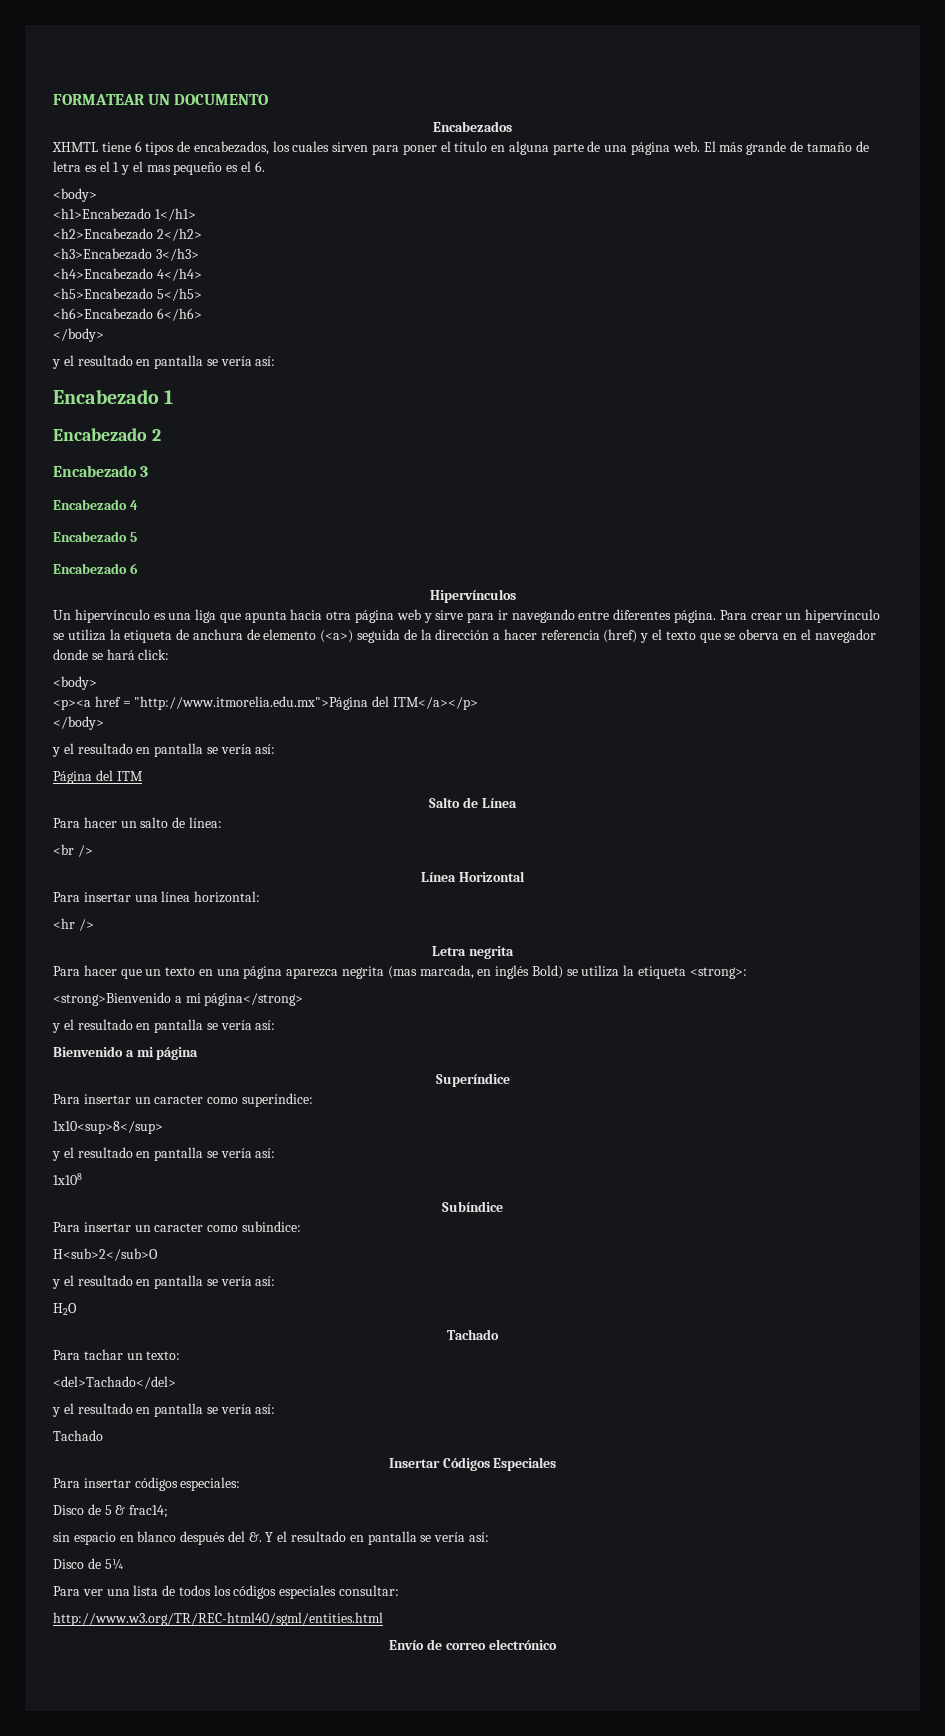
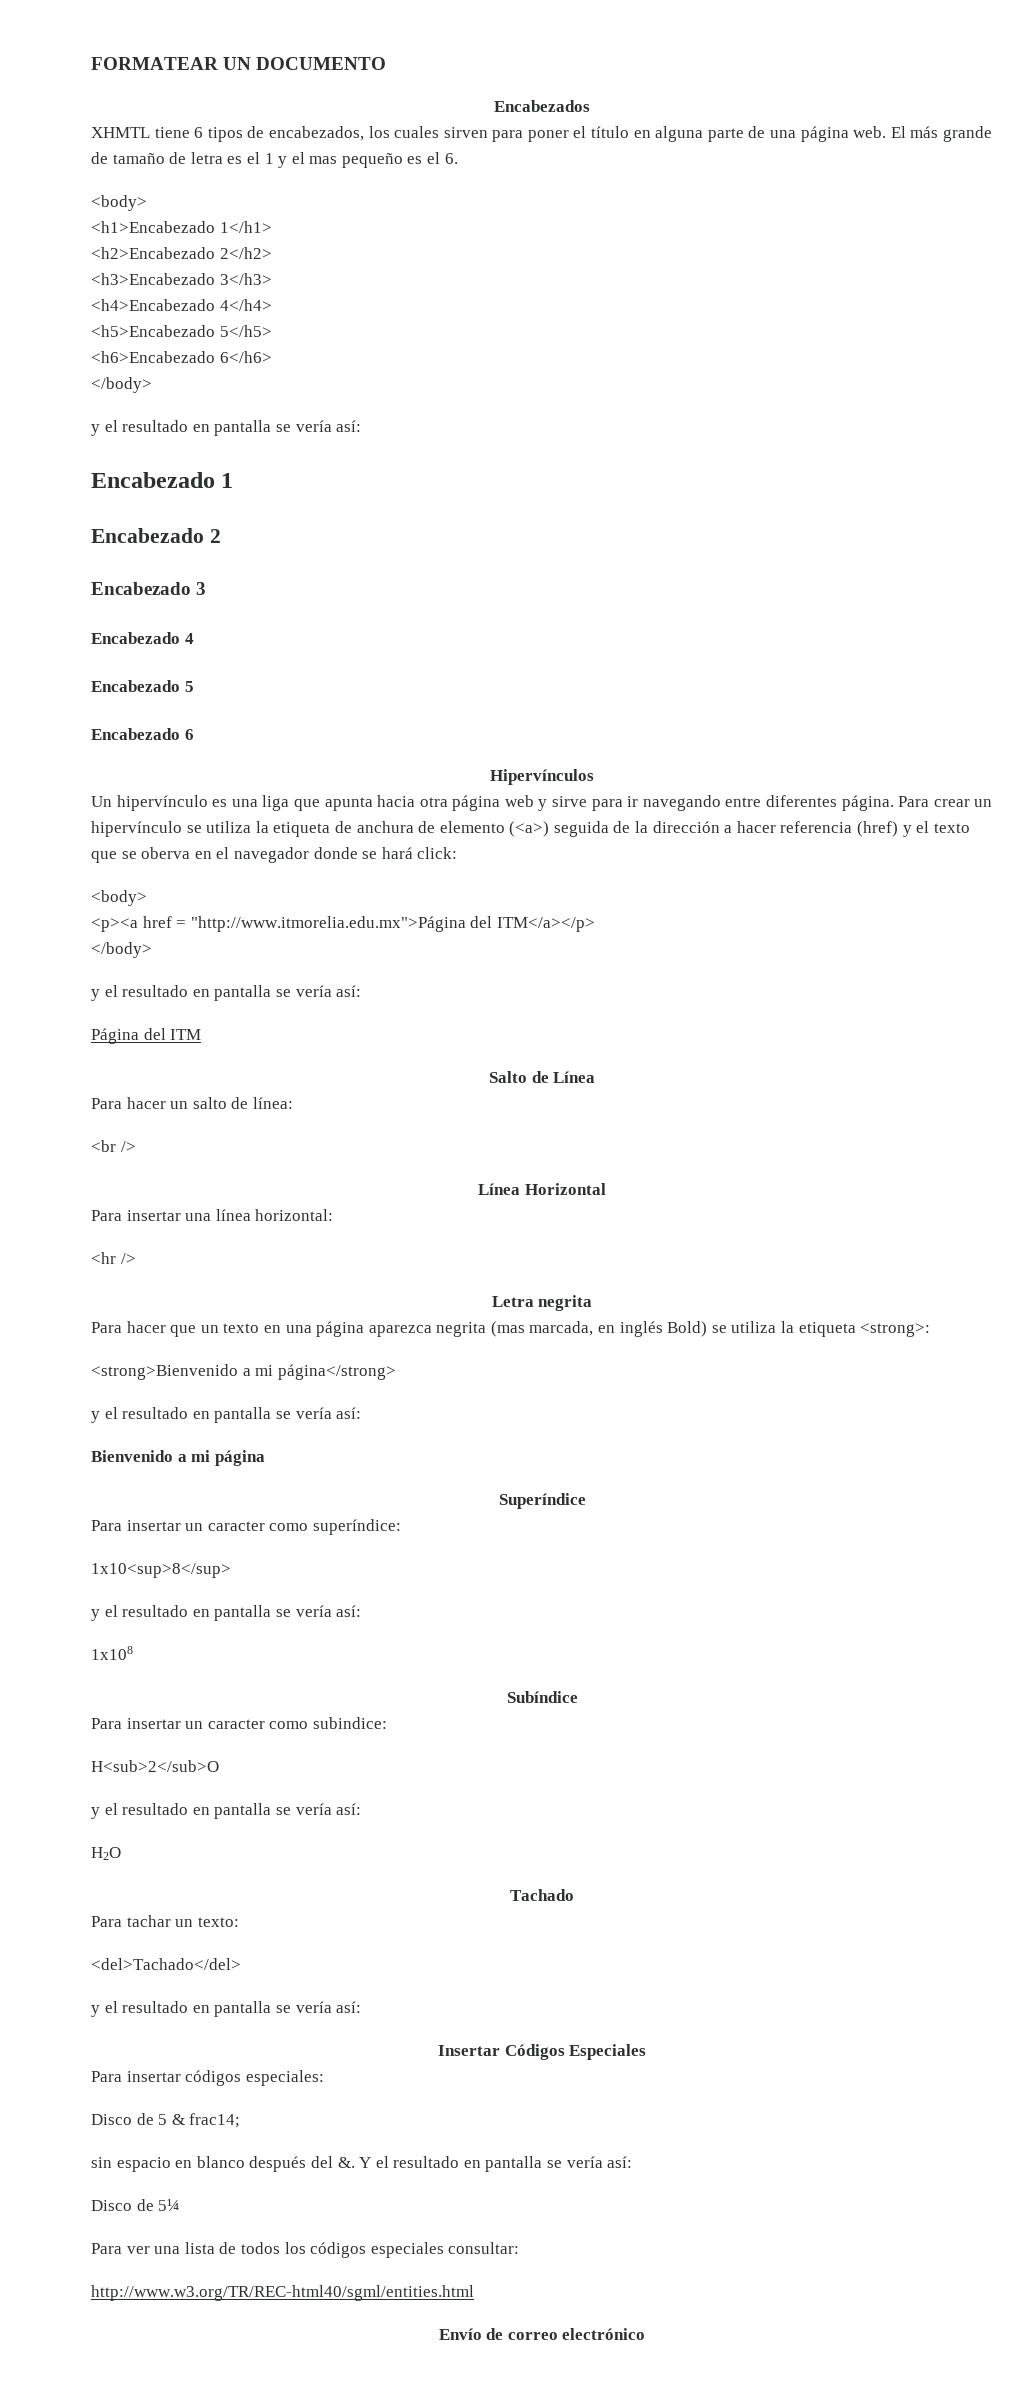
[53,1430,103,1441] // Tachado -> (362, 2007) none

